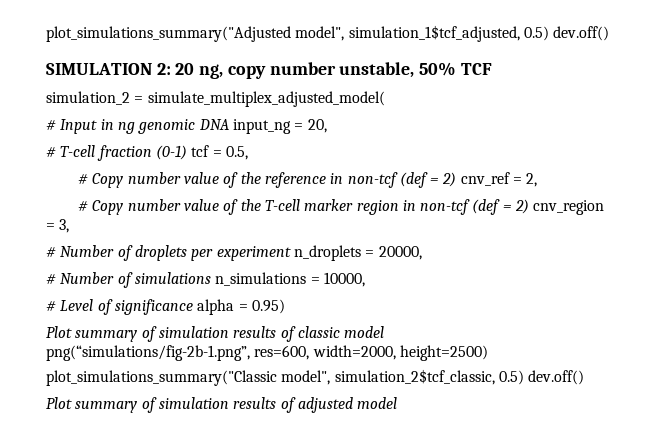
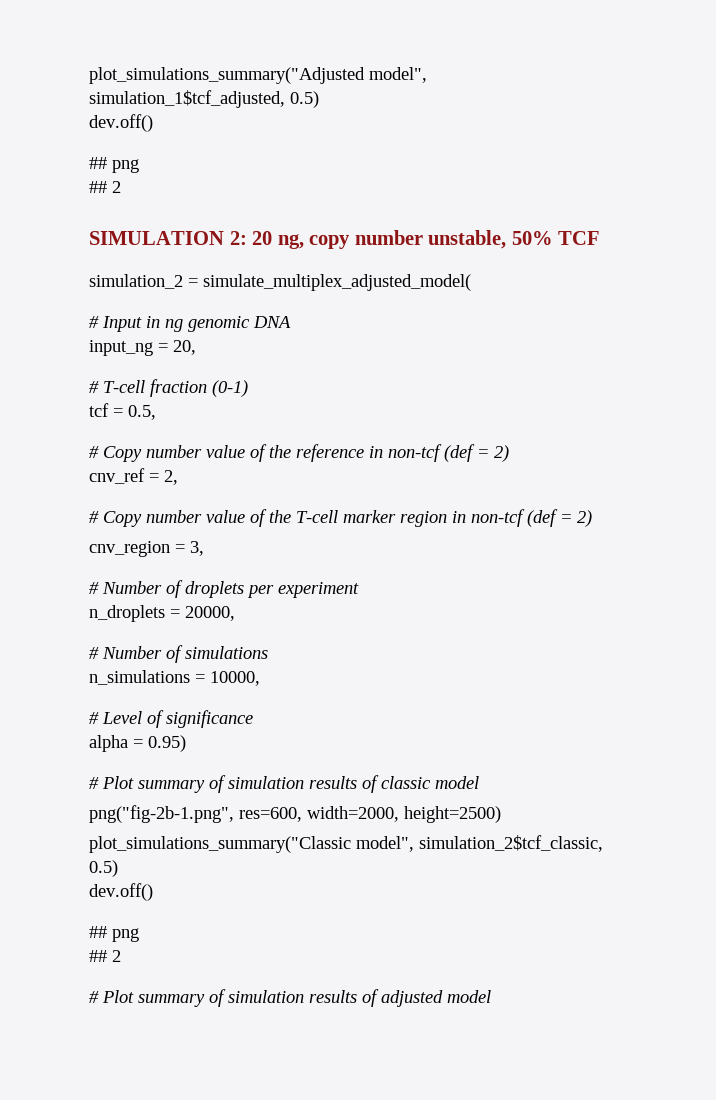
[553,26,610,41] dev.off() -> [89,114,153,132] [89,157,139,173] [89,181,121,193] // dev.off() // ## png // ## 2
(229, 124) none -> (291, 322) //
(187, 152) none -> (248, 388) //
(457, 179) none -> (509, 453) //
(530, 206) none -> (592, 518) //
(291, 253) none -> (359, 590) //
(211, 278) none -> (268, 652) //
(193, 307) none -> (253, 719) //
(285, 306) none -> [89,777,99,789] #
[46,345,250,361] png(“simulations/fig-2b-1.png”, -> [89,805,234,823] png("fig-2b-1.png",
[528,370,585,385] dev.off() // -> [89,883,153,901] [89,926,139,942] [89,950,121,962] [89,991,99,1003] // dev.off() // ## png // ## 2 // #

